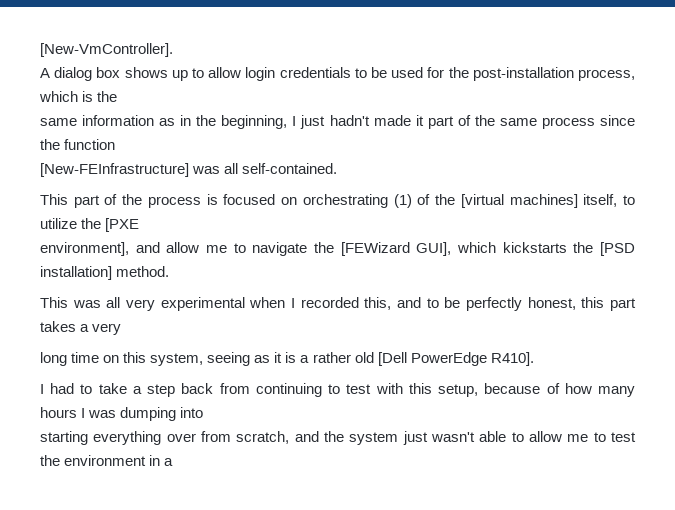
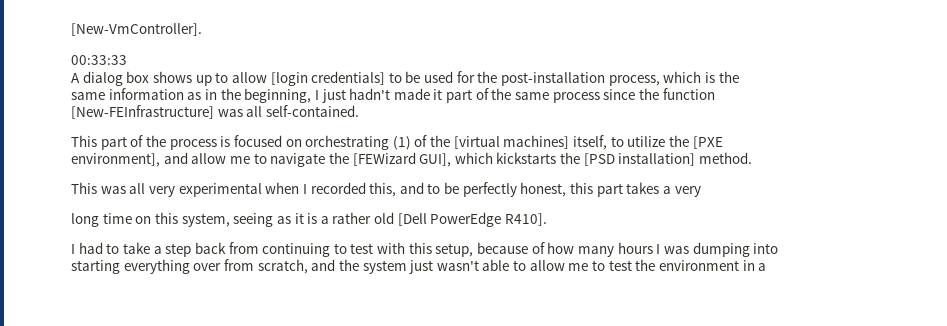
(173, 50) none -> [71,55,127,65] // 00:33:33
[245,67,351,81] login credentials -> [270,71,386,86] [login credentials]

